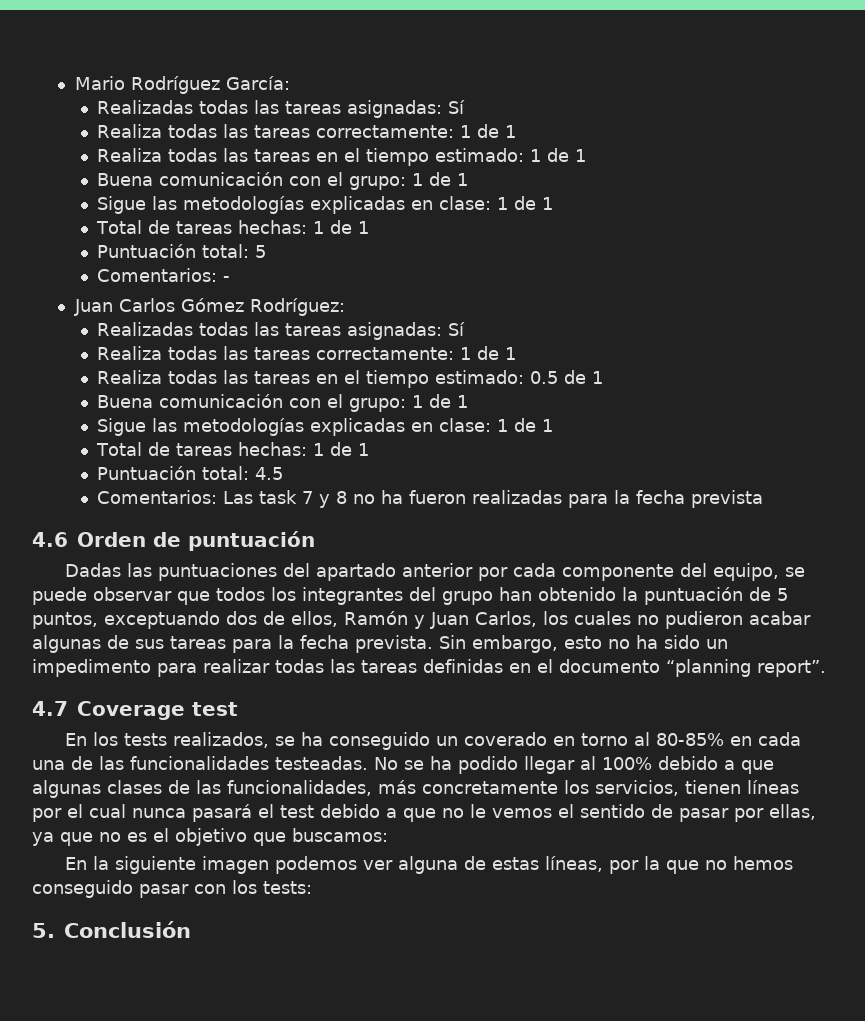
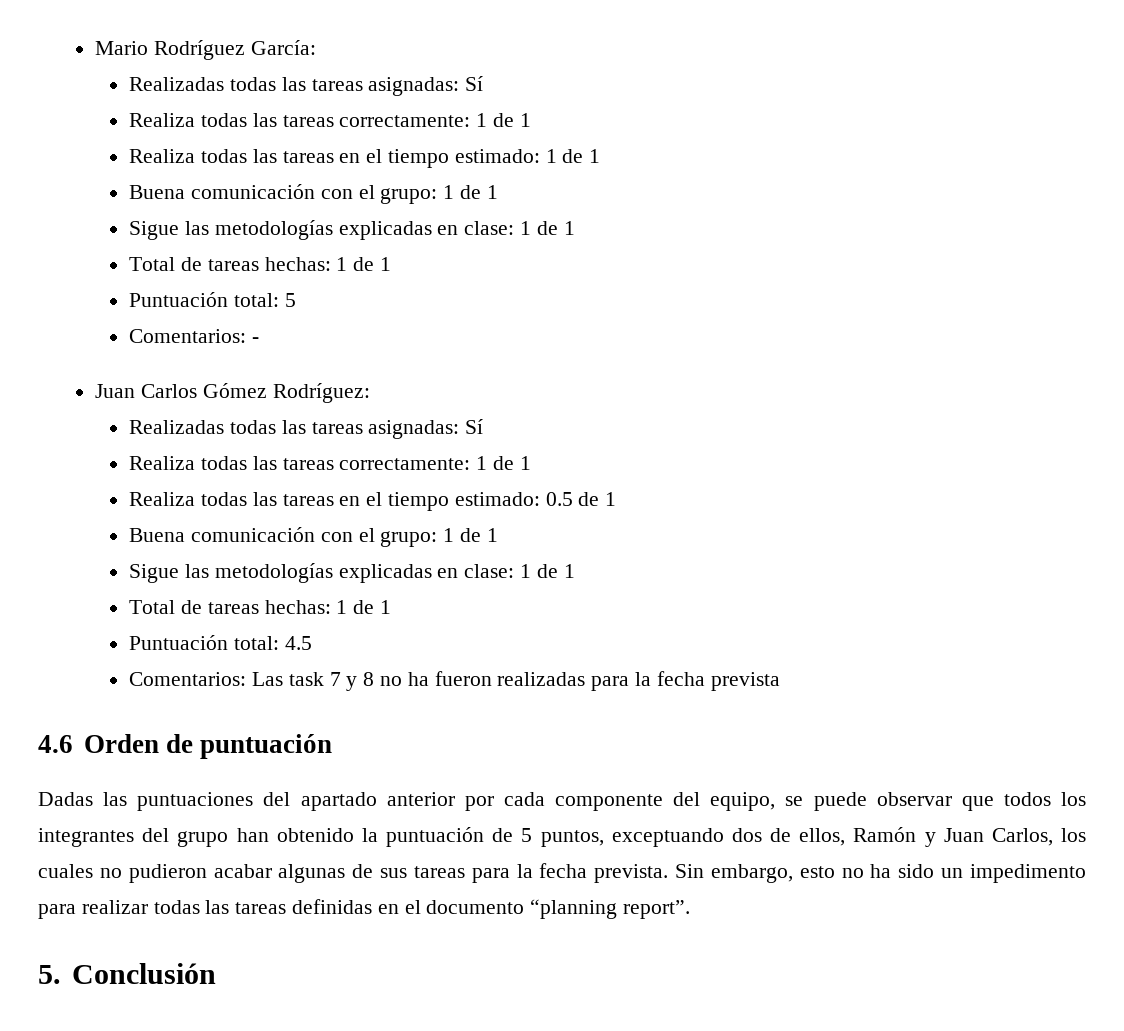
[32,701,238,720] [64,732,801,750] [32,756,774,774] [32,780,799,798] [32,804,816,822] [32,828,388,846] [64,856,793,874] [32,880,312,898] // 4.7 Coverage test // En los tests realizados, se ha conseguido un coverado en torno al 80-85% en cada una de las funcionalidades testeadas. No se ha podido llegar al 100% debido a que algunas clases de las funcionalidades, más concretamente los servicios, tienen líneas por el cual nunca pasará el test debido a que no le vemos el sentido de pasar por ellas, ya que no es el objetivo que buscamos: // En la siguiente imagen podemos ver alguna de estas líneas, por la que no hemos conseguido pasar con los tests: -> (691, 909) none

